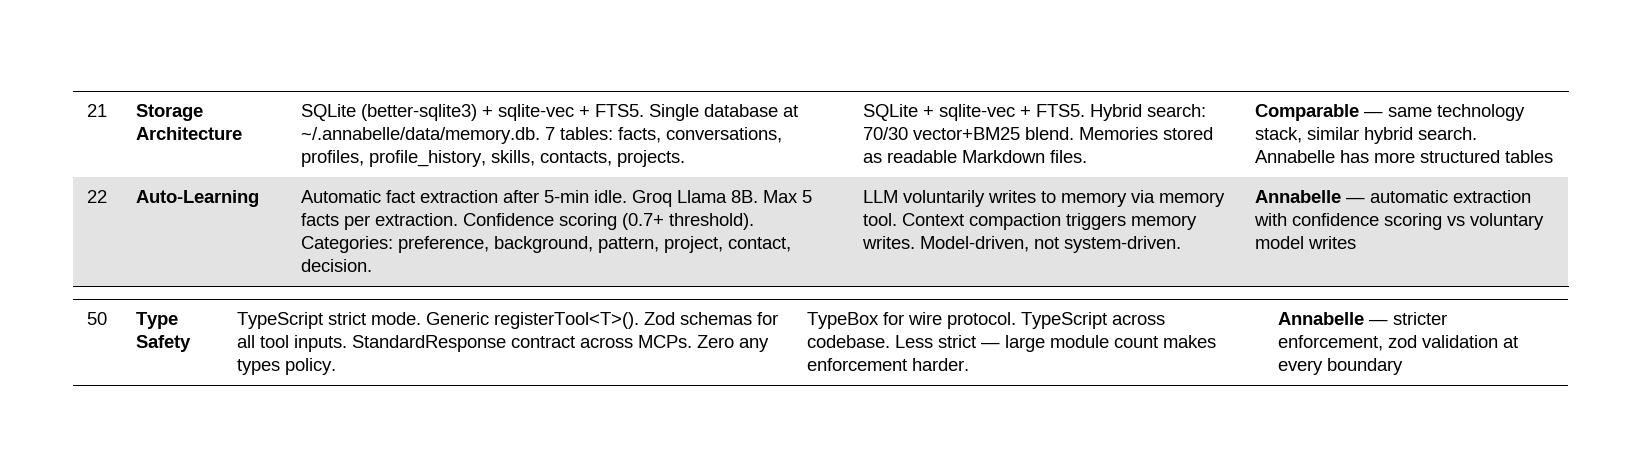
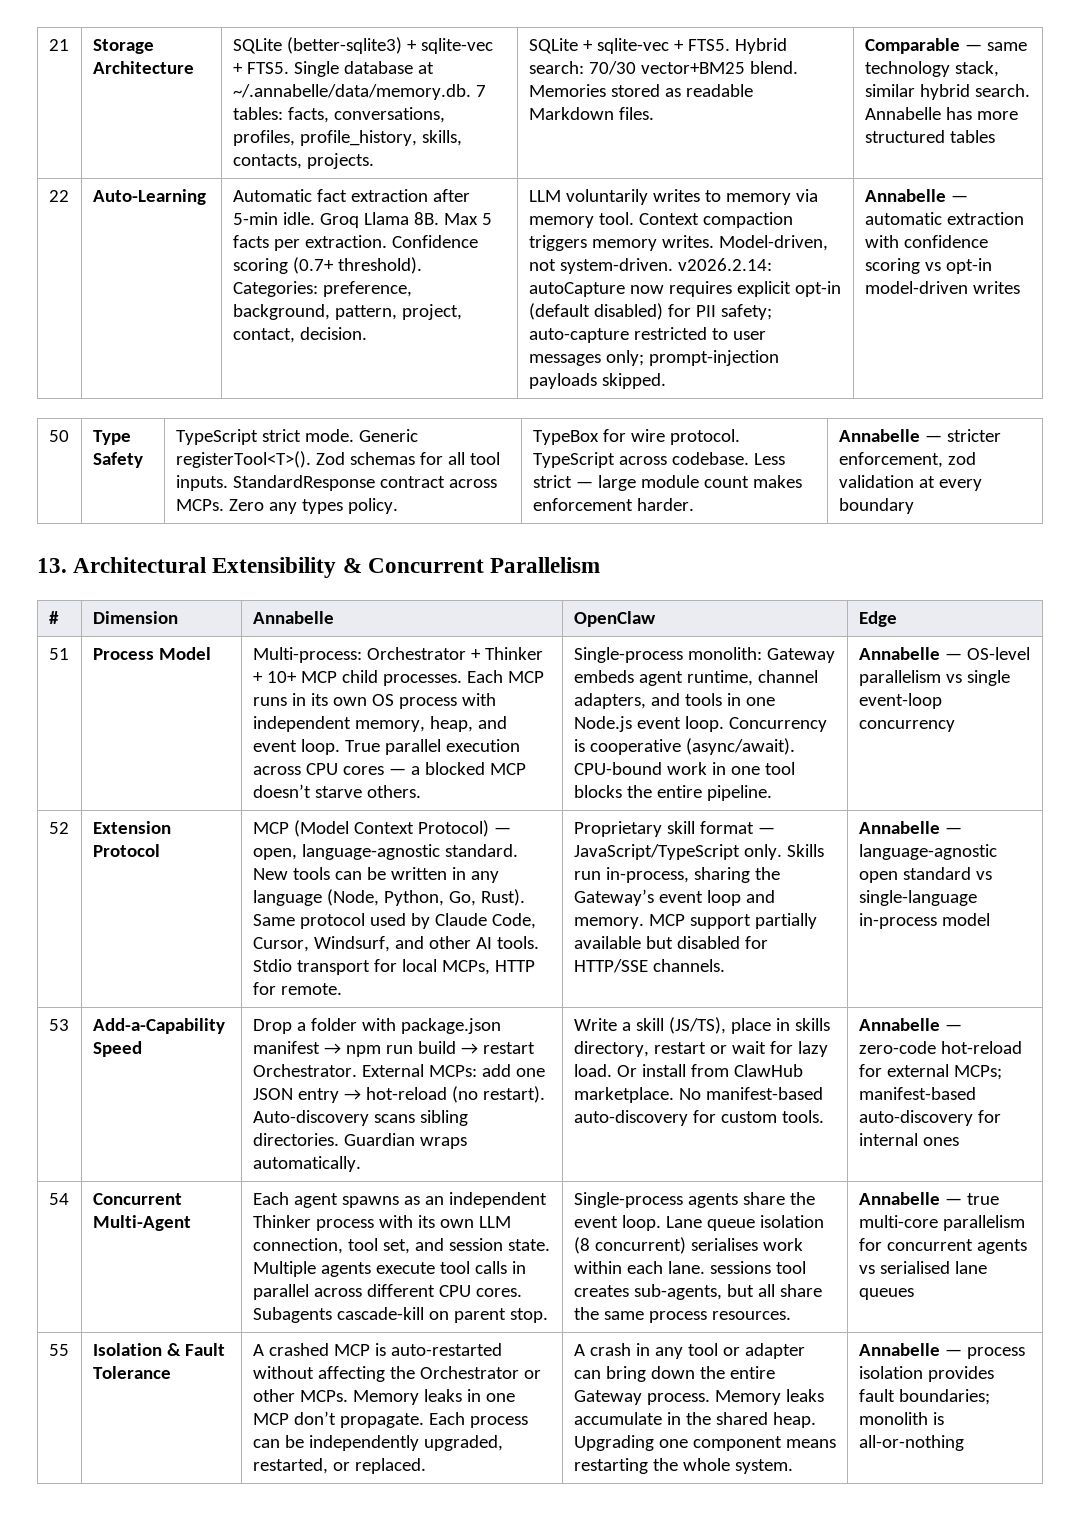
(1182, 244) none -> [677,258,772,271] [528,281,841,297] [528,303,772,320] [528,327,766,343] [528,350,779,366] [528,373,666,389] v2026.2.14: autoCapture now requires explicit opt-in (default disabled) for PII safety; auto-capture restricted to user messages only; prompt-injection payloads skipped.
[1470,213,1545,230] [1255,236,1305,249] voluntary model -> [945,258,992,274] [864,281,968,294] opt-in model-driven
(1404, 366) none -> [37,557,601,578] [48,611,59,624] [92,611,178,624] [252,611,334,624] [573,611,656,627] [858,611,897,627] [48,648,69,660] [92,647,211,660] [252,647,543,663] [252,670,544,686] [252,693,496,709] [252,716,507,732] [252,739,520,755] [252,762,526,775] [252,784,421,798] [573,647,835,663] [573,670,818,686] [573,693,775,709] [573,716,827,732] [573,738,795,755] [573,762,795,775] [573,785,772,801] [858,647,1030,660] [858,670,1010,686] [858,693,942,709] [858,720,955,732] [48,822,69,834] [92,821,171,834] [92,844,160,857] [252,820,511,837] [252,844,518,860] [252,867,499,883] [252,889,525,906] [252,913,536,929] [252,936,539,952] [252,959,535,975] [252,982,342,995] [573,821,775,837] [573,844,824,860] [573,867,780,883] [573,889,775,906] [573,913,817,929] [573,936,768,949] [573,959,725,973] [858,821,962,834] [858,844,997,860] [858,867,992,883] [858,890,977,906] [858,913,990,929] [48,1019,69,1031] [92,1018,225,1034] [92,1041,142,1057] [252,1018,501,1034] [252,1041,535,1057] [252,1064,545,1077] [252,1086,545,1103] [252,1110,468,1126] [252,1133,467,1149] [252,1156,361,1172] [573,1017,830,1034] [573,1041,828,1057] [573,1064,803,1077] [573,1087,823,1103] [573,1110,824,1126] [858,1018,962,1031] [858,1041,1022,1054] [858,1064,1002,1080] [858,1087,976,1100] [858,1110,1001,1126] [858,1133,959,1146] [48,1193,69,1205] [92,1193,182,1205] [92,1215,191,1231] [252,1192,547,1208] [252,1215,511,1231] [252,1238,550,1254] [252,1261,526,1277] [252,1284,522,1300] [252,1307,548,1323] [573,1192,815,1208] [573,1215,824,1231] [573,1237,803,1254] [573,1261,806,1274] [573,1284,822,1300] [573,1307,791,1323] [858,1192,999,1205] [858,1215,1025,1231] [858,1238,1027,1254] [858,1261,987,1274] [858,1288,914,1300] [48,1344,69,1356] [92,1343,225,1356] [92,1366,171,1379] [252,1343,502,1356] [252,1366,541,1382] [252,1389,515,1405] [252,1411,528,1428] [252,1435,503,1451] [252,1458,426,1474] [573,1343,805,1359] [573,1366,775,1382] [573,1389,824,1405] [573,1412,816,1428] [573,1435,836,1451] [573,1458,793,1474] [858,1343,1025,1359] [858,1366,994,1382] [858,1389,990,1405] [858,1412,944,1425] [858,1435,964,1451] // 13. Architectural Extensibility & Concurrent Parallelism // # | Dimension | Annabelle | OpenClaw | Edge // 51 | Process Model | Multi-process: Orchestrator + Thinker + 10+ MCP child processes. Each MCP runs in its own OS process with independent memory, heap, and event loop. True parallel execution across CPU cores — a blocked MCP doesn’t starve others. | Single-process monolith: Gateway embeds agent runtime, channel adapters, and tools in one Node.js event loop. Concurrency is cooperative (async/await). CPU-bound work in one tool blocks the entire pipeline. | Annabelle — OS-level parallelism vs single event-loop concurrency // 52 | Extension Protocol | MCP (Model Context Protocol) — open, language-agnostic standard. New tools can be written in any language (Node, Python, Go, Rust). Same protocol used by Claude Code, Cursor, Windsurf, and other AI tools. Stdio transport for local MCPs, HTTP for remote. | Proprietary skill format — JavaScript/TypeScript only. Skills run in-process, sharing the Gateway’s event loop and memory. MCP support partially available but disabled for HTTP/SSE channels. | Annabelle — language-agnostic open standard vs single-language in-process model // 53 | Add-a-Capability Speed | Drop a folder with package.json manifest → npm run build → restart Orchestrator. External MCPs: add one JSON entry → hot-reload (no restart). Auto-discovery scans sibling directories. Guardian wraps automatically. | Write a skill (JS/TS), place in skills directory, restart or wait for lazy load. Or install from ClawHub marketplace. No manifest-based auto-discovery for custom tools. | Annabelle — zero-code hot-reload for external MCPs; manifest-based auto-discovery for internal ones // 54 | Concurrent Multi-Agent | Each agent spawns as an independent Thinker process with its own LLM connection, tool set, and session state. Multiple agents execute tool calls in parallel across different CPU cores. Subagents cascade-kill on parent stop. | Single-process agents share the event loop. Lane queue isolation (8 concurrent) serialises work within each lane. sessions tool creates sub-agents, but all share the same process resources. | Annabelle — true multi-core parallelism for concurrent agents vs serialised lane queues // 55 | Isolation & Fault Tolerance | A crashed MCP is auto-restarted without affecting the Orchestrator or other MCPs. Memory leaks in one MCP don’t propagate. Each process can be independently upgraded, restarted, or replaced. | A crash in any tool or adapter can bring down the entire Gateway process. Memory leaks accumulate in the shared heap. Upgrading one component means restarting the whole system. | Annabelle — process isolation provides fault boundaries; monolith is all-or-nothing

